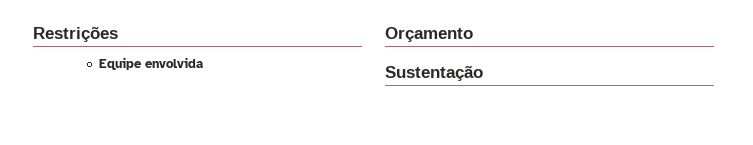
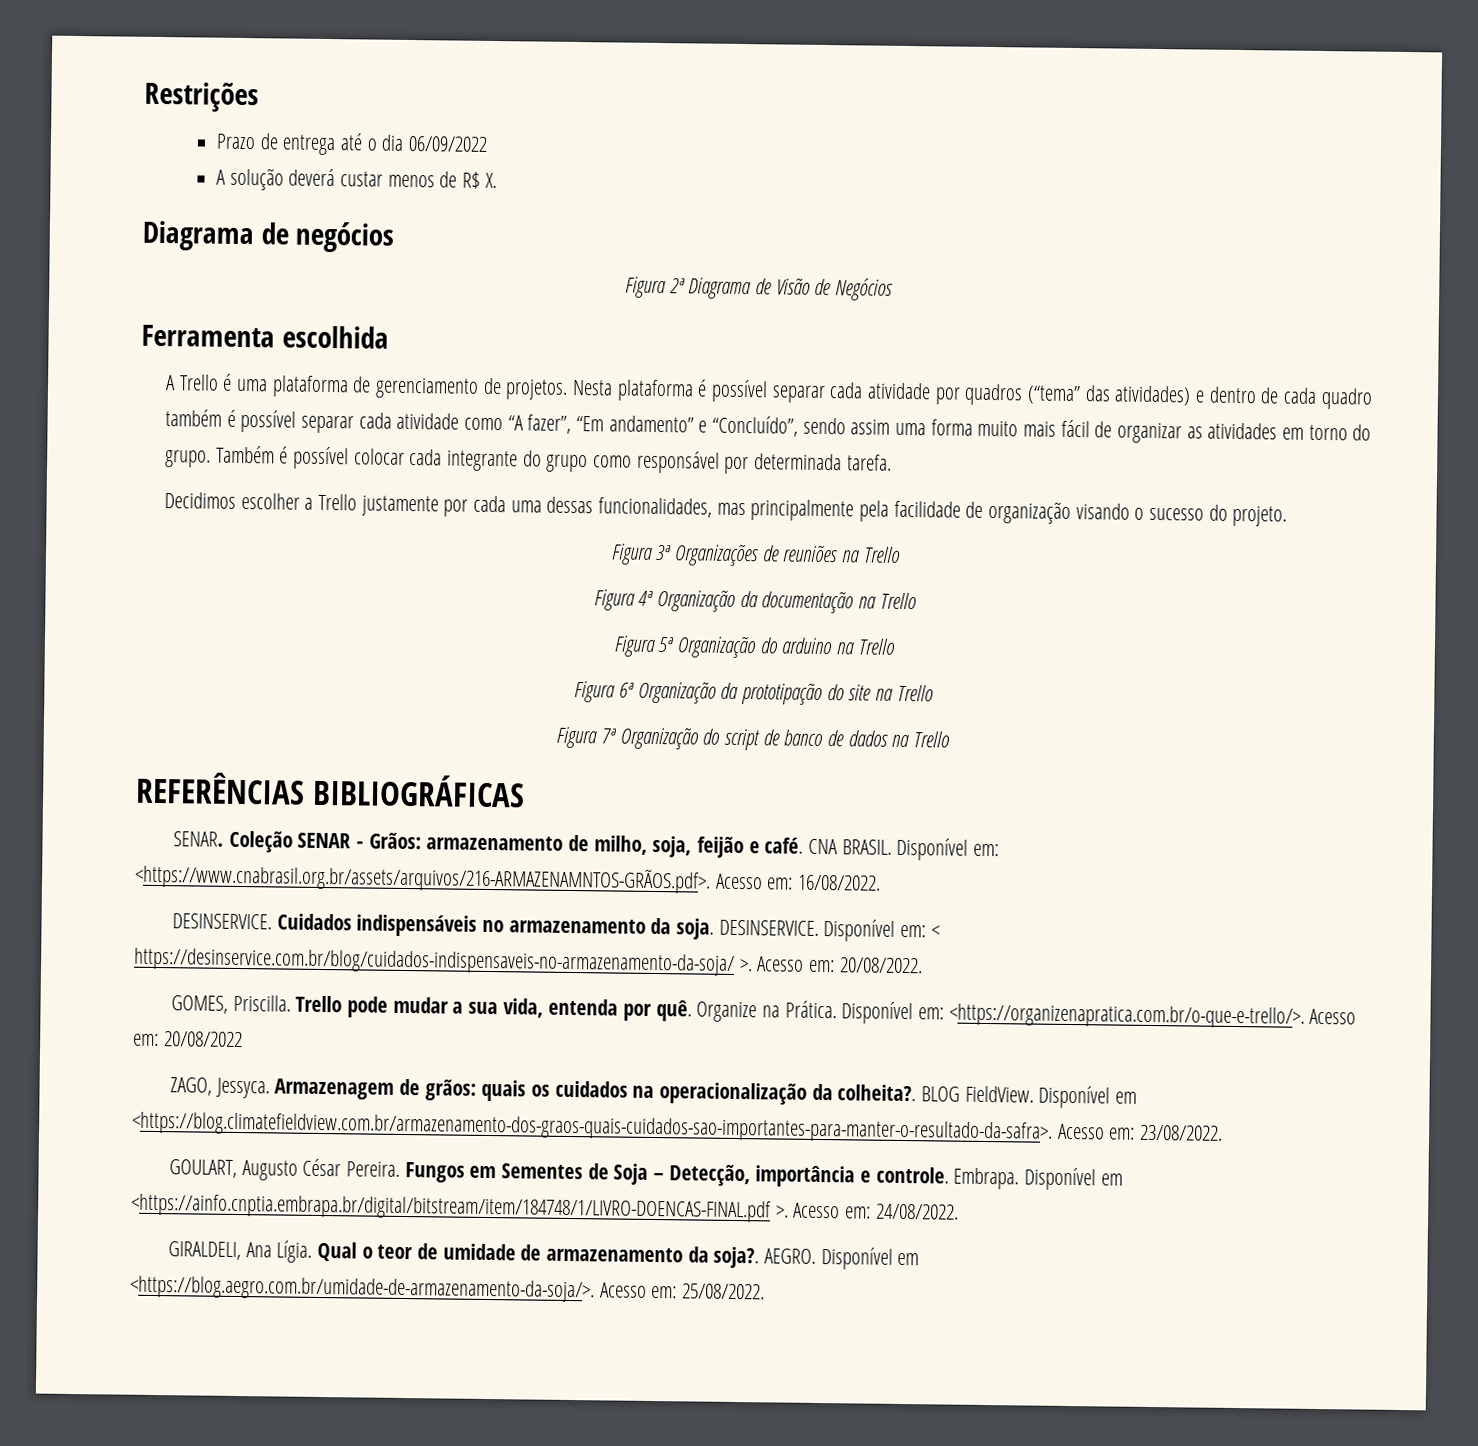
[99,57,204,70] [385,27,473,42] [385,65,483,81] Equipe envolvida // Orçamento // Sustentação -> [216,133,489,156] [216,167,497,191] [142,220,395,253] [624,276,894,301] [141,324,389,349] [165,373,1373,410] [165,409,1372,444] [165,445,892,475] [164,492,1288,527] [610,543,901,567] [593,588,917,614] [613,635,896,659] [574,680,934,706] [556,726,950,751] [135,771,525,808] [172,830,999,861] [134,862,881,894] [171,913,940,942] [133,947,923,976] [170,994,1357,1029] [133,1031,243,1048] [169,1077,1137,1109] [132,1111,1223,1144] [168,1158,1123,1191] [131,1193,959,1223] [167,1240,920,1270] [130,1275,766,1303] Prazo de entrega até o dia 06/09/2022 // A solução deverá custar menos de R$ X. // Diagrama de negócios // Figura 2ª Diagrama de Visão de Negócios // Ferramenta escolhida // A Trello é uma plataforma de gerenciamento de projetos. Nesta plataforma é possível separar cada atividade por quadros (“tema” das atividades) e dentro de cada quadro também é possível separar cada atividade como “A fazer”, “Em andamento” e “Concluído”, sendo assim uma forma muito mais fácil de organizar as atividades em torno do grupo. Também é possível colocar cada integrante do grupo como responsável por determinada tarefa. // Decidimos escolher a Trello justamente por cada uma dessas funcionalidades, mas principalmente pela facilidade de organização visando o sucesso do projeto. // Figura 3ª Organizações de reuniões na Trello // Figura 4ª Organização da documentação na Trello // Figura 5ª Organização do arduino na Trello // Figura 6ª Organização da prototipação do site na Trello // Figura 7ª Organização do script de banco de dados na Trello // REFERÊNCIAS BIBLIOGRÁFICAS // SENAR. Coleção SENAR - Grãos: armazenamento de milho, soja, feijão e café. CNA BRASIL. Disponível em: <https://www.cnabrasil.org.br/assets/arquivos/216-ARMAZENAMNTOS-GRÃOS.pdf>. Acesso em: 16/08/2022. // DESINSERVICE. Cuidados indispensáveis no armazenamento da soja. DESINSERVICE. Disponível em: < https://desinservice.com.br/blog/cuidados-indispensaveis-no-armazenamento-da-soja/ >. Acesso em: 20/08/2022. // GOMES, Priscilla. Trello pode mudar a sua vida, entenda por quê. Organize na Prática. Disponível em: <https://organizenapratica.com.br/o-que-e-trello/>. Acesso em: 20/08/2022 // ZAGO, Jessyca. Armazenagem de grãos: quais os cuidados na operacionalização da colheita?. BLOG FieldView. Disponível em <https://blog.climatefieldview.com.br/armazenamento-dos-graos-quais-cuidados-sao-importantes-para-manter-o-resultado-da-safra>. Acesso em: 23/08/2022. // GOULART, Augusto César Pereira. Fungos em Sementes de Soja – Detecção, importância e controle. Embrapa. Disponível em <https://ainfo.cnptia.embrapa.br/digital/bitstream/item/184748/1/LIVRO-DOENCAS-FINAL.pdf >. Acesso em: 24/08/2022. // GIRALDELI, Ana Lígia. Qual o teor de umidade de armazenamento da soja?. AEGRO. Disponível em <https://blog.aegro.com.br/umidade-de-armazenamento-da-soja/>. Acesso em: 25/08/2022.

